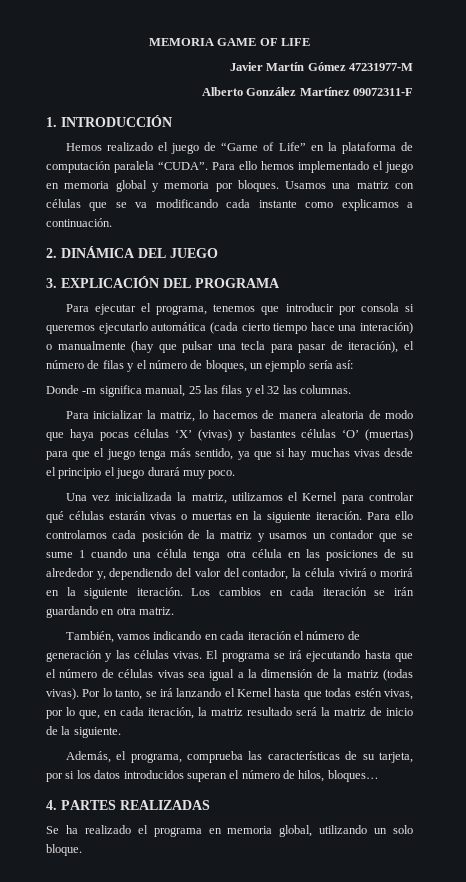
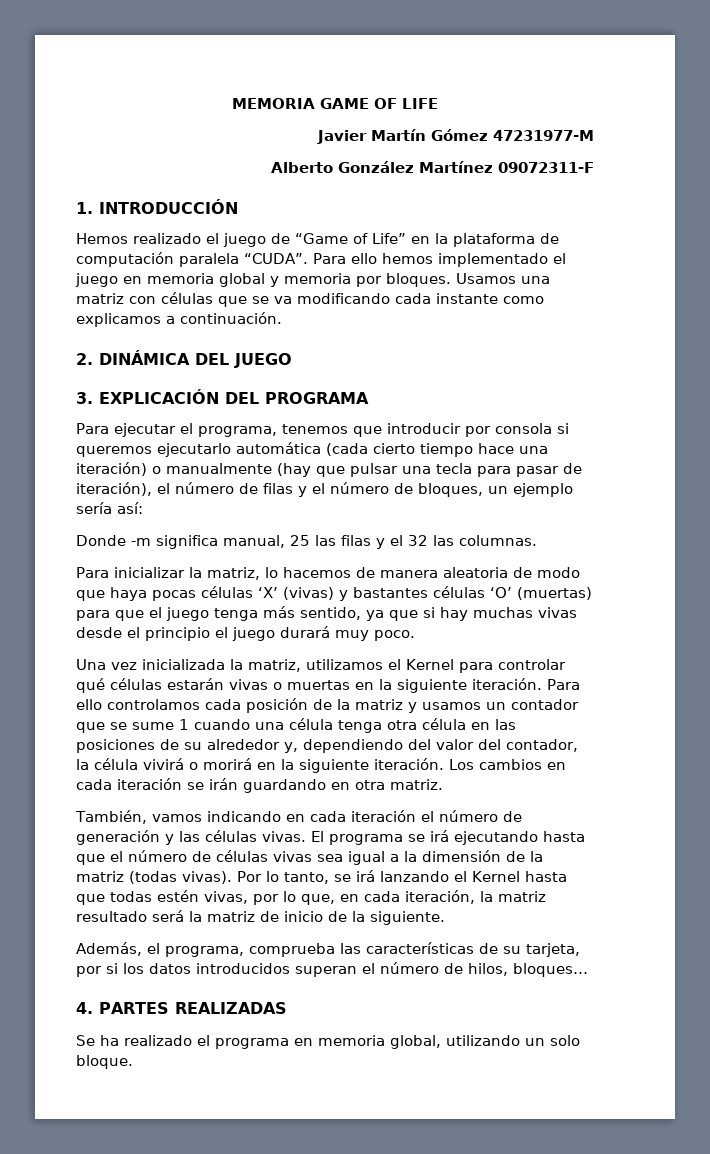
[360,322,413,334] interación) -> [76,462,147,476] iteración)

